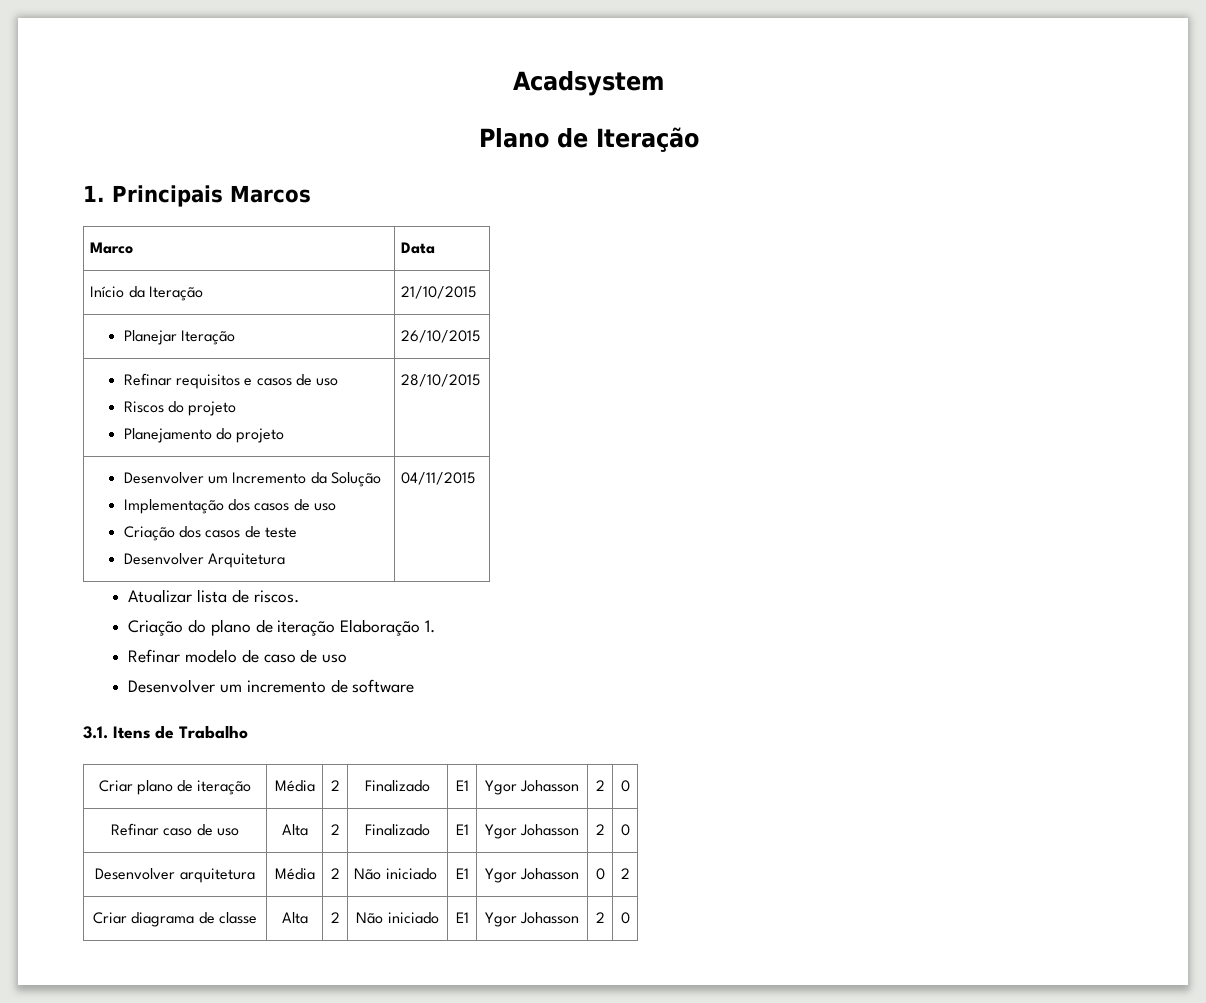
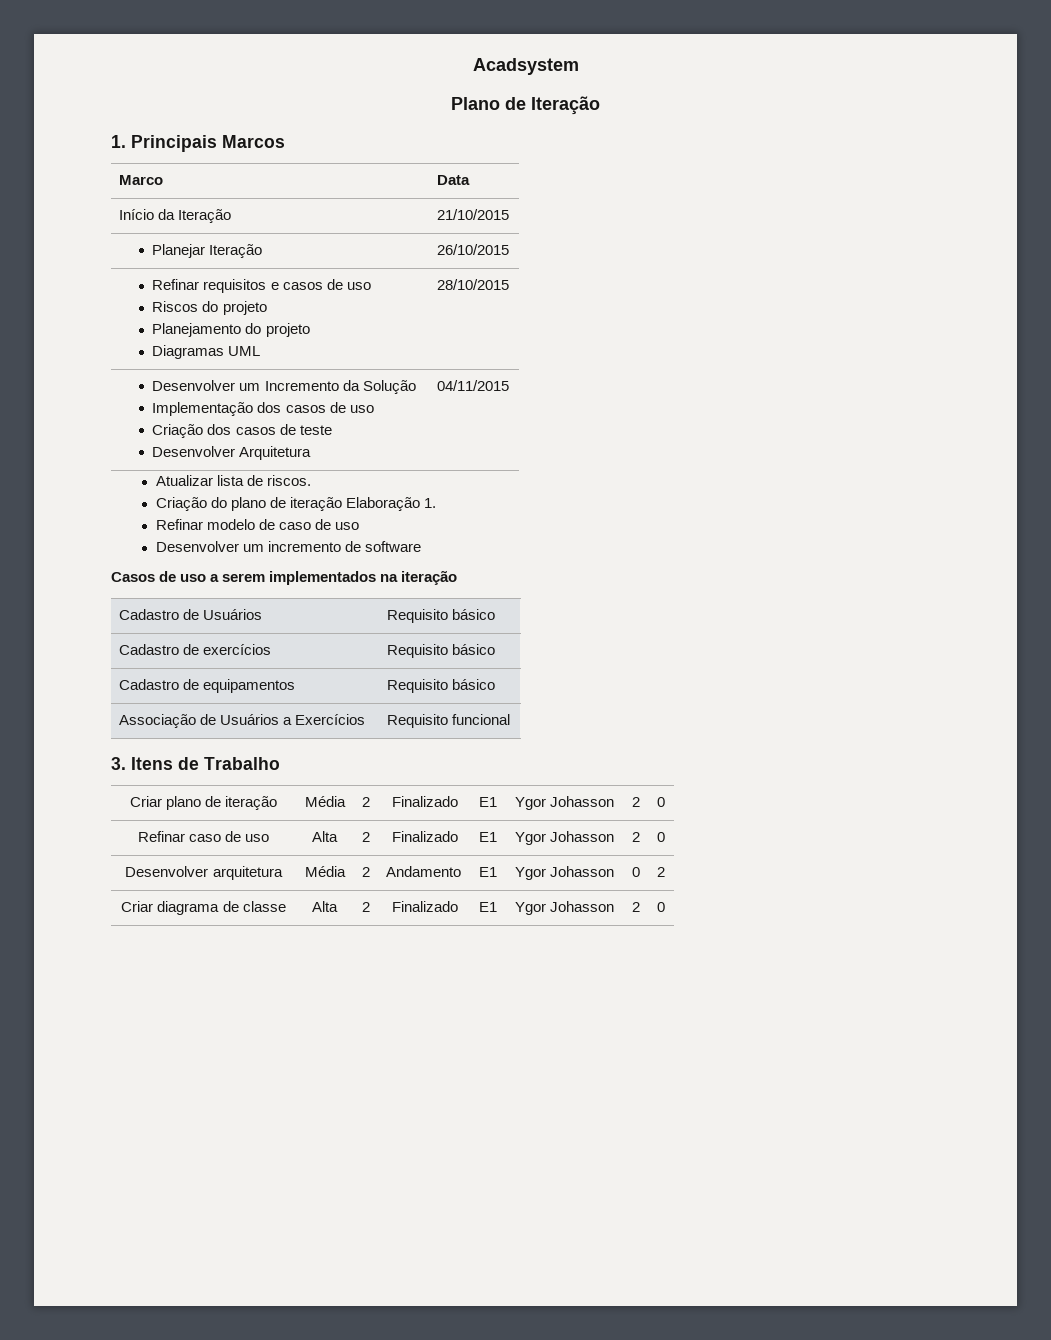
(285, 435) none -> [152,345,261,359] // Diagramas UML
[83,726,108,739] 3.1. -> [111,570,458,585] [119,609,263,620] [387,609,496,623] [119,644,272,655] [387,644,496,658] [119,679,296,693] [387,679,496,693] [119,714,366,728] [387,714,511,728] [111,757,126,770] Casos de uso a serem implementados na iteração // Cadastro de Usuários | Requisito básico // Cadastro de exercícios | Requisito básico // Cadastro de equipamentos | Requisito básico // Associação de Usuários a Exercícios | Requisito funcional // 3.
[354,868,437,880] Não iniciado -> [386,866,462,877] Andamento
[356,912,439,924] Não iniciado -> [391,901,458,912] Finalizado

